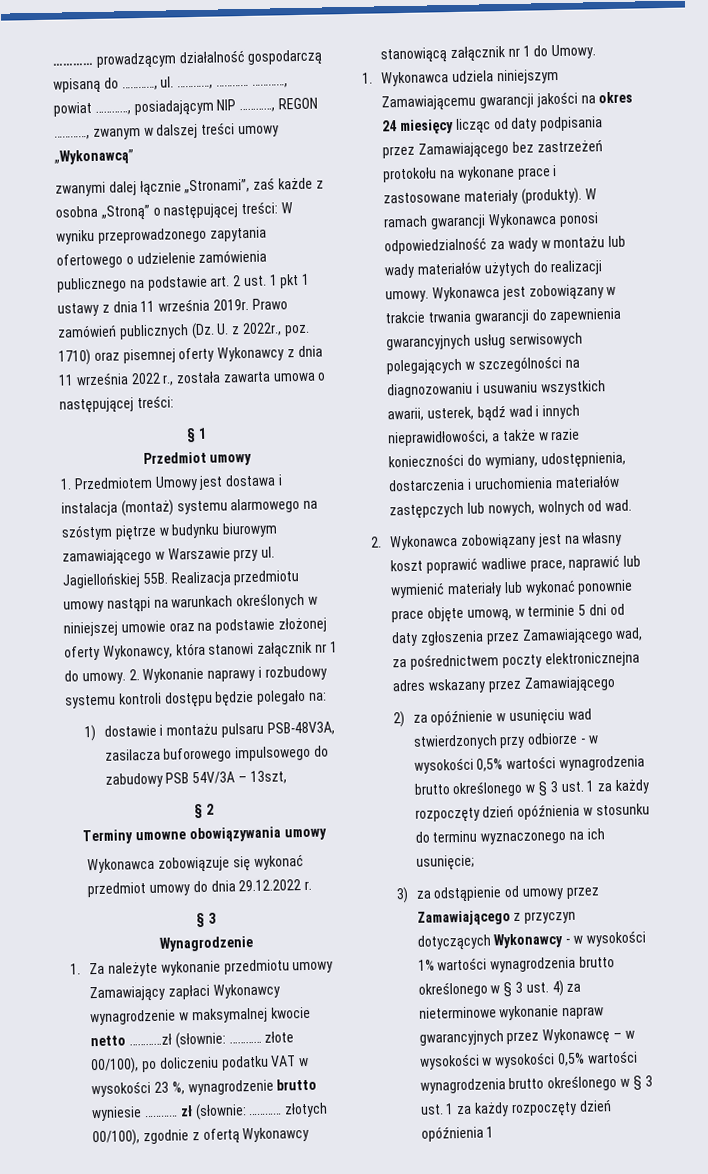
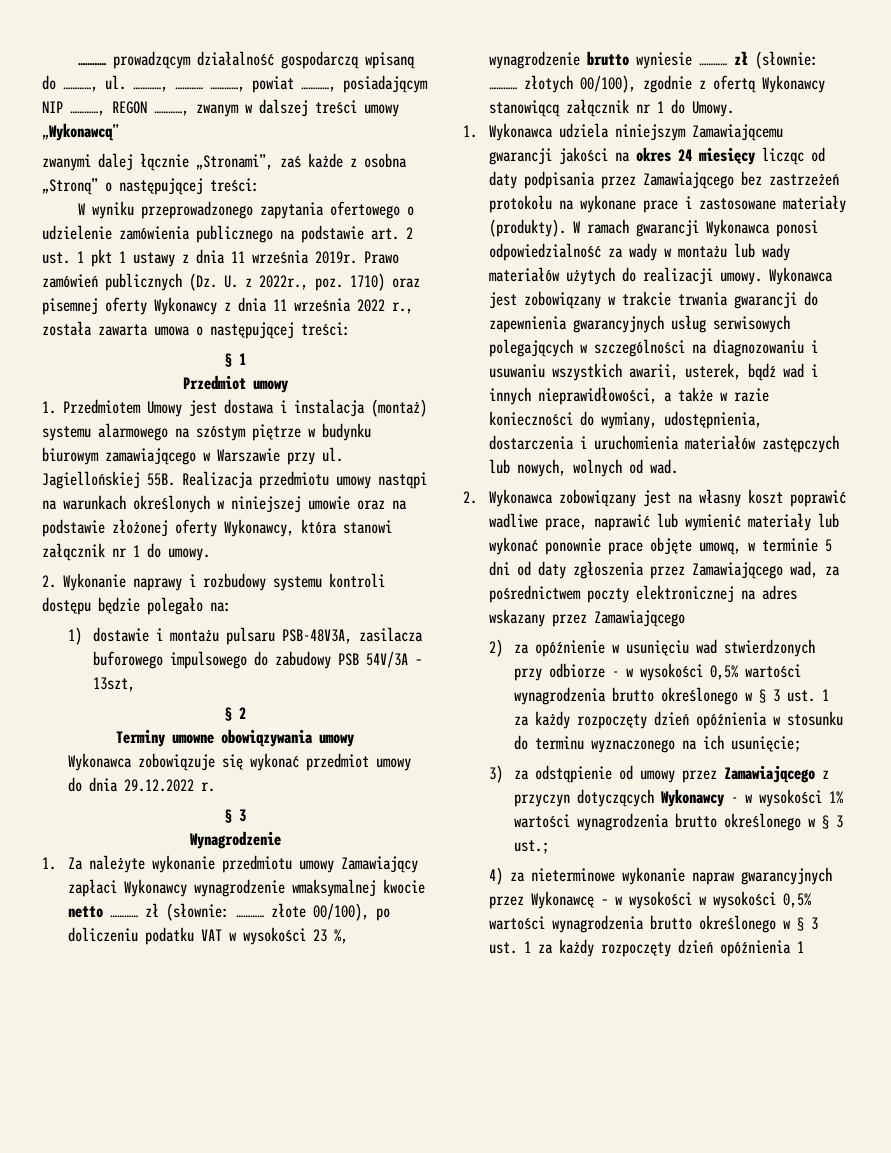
(279, 208) none -> (259, 185) //
(126, 678) none -> (210, 554) //
[179,1006,311,1024] [90,1033,173,1047] w maksymalnej kwocie netto …………zł -> [291,879,425,897] [67,903,159,918] wmaksymalnej kwocie netto ………… zł
[544,651,640,668] elektronicznejna -> [635,585,756,603] elektronicznej na
[525,982,549,993] ust. -> [514,840,550,854] ust.; //

